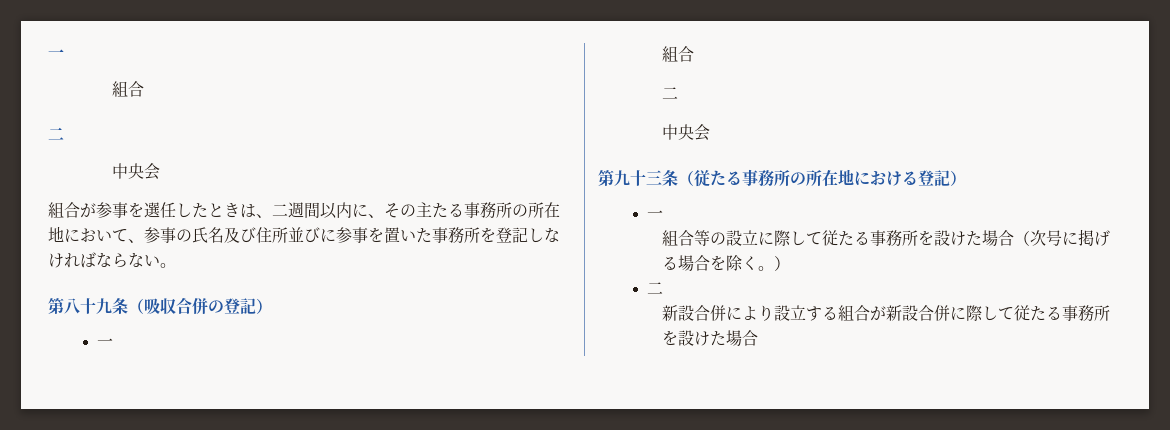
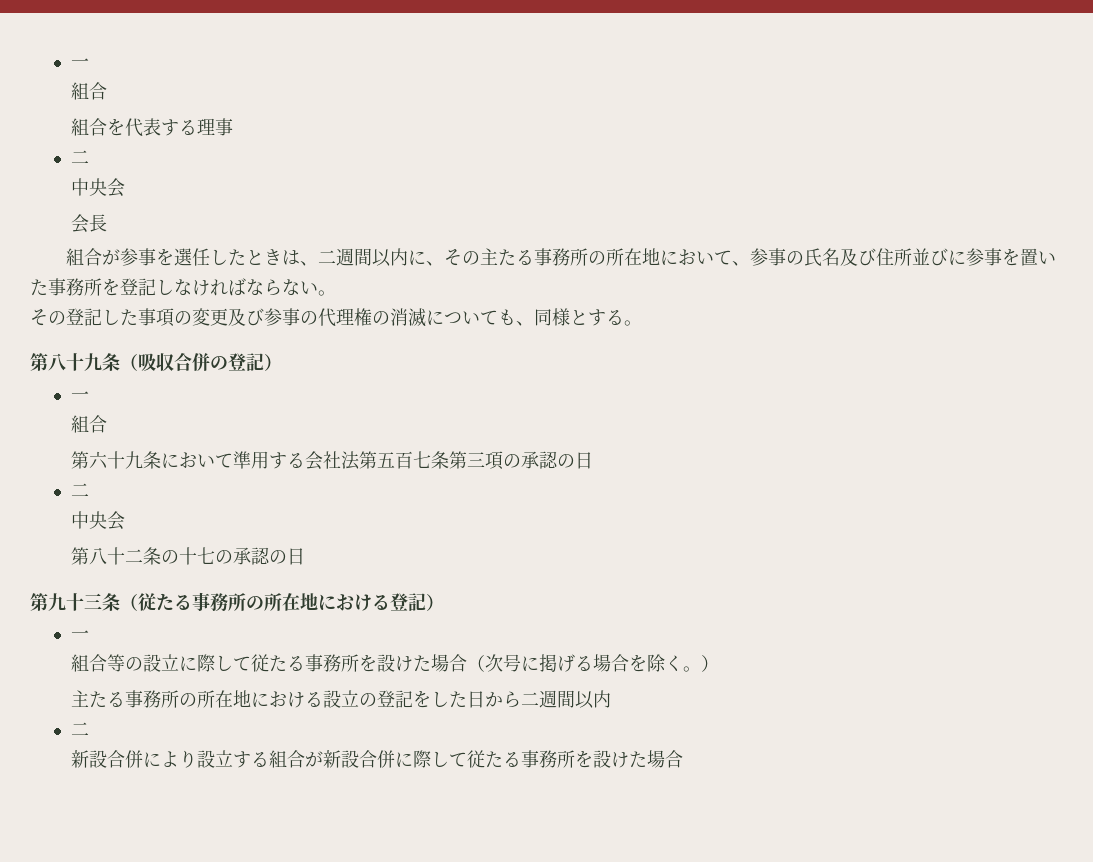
[48,49,64,58] [111,81,144,97] [48,127,64,140] [111,163,160,180] 一 // 組合 // 二 // 中央会 -> [70,58,89,68] [71,82,108,100] [71,118,234,137] [70,150,89,164] [71,178,126,197] [71,214,108,233] 一 // 組合 // 組合を代表する理事 // 二 // 中央会 // 会長
(176, 265) none -> [30,308,642,327] // その登記した事項の変更及び参事の代理権の消滅についても、同様とする。
[661,87,678,99] [661,124,710,141] 二 // 中央会 -> [71,451,594,470] [70,483,89,497] [71,511,126,530] [71,547,306,565] 第六十九条において準用する会社法第五百七条第三項の承認の日 // 二 // 中央会 // 第八十二条の十七の承認の日
(790, 263) none -> [71,690,612,709] // 主たる事務所の所在地における設立の登記をした日から二週間以内

